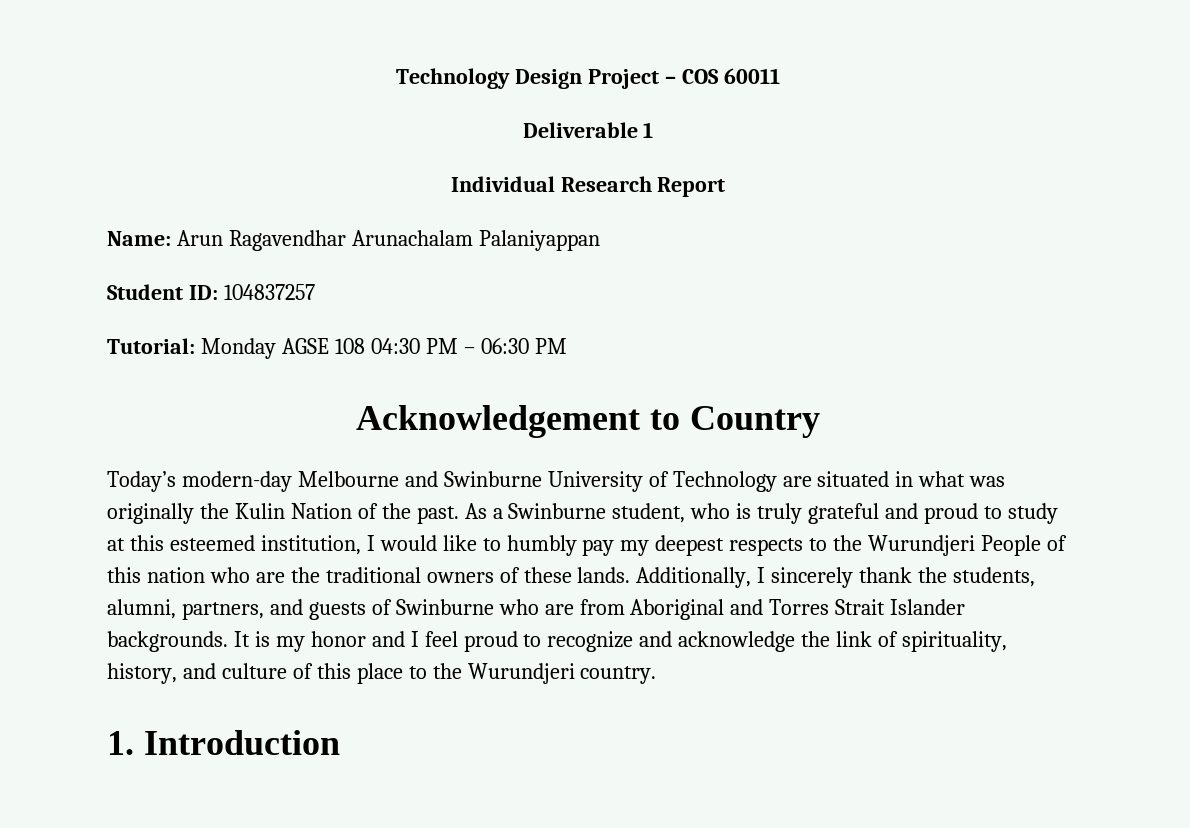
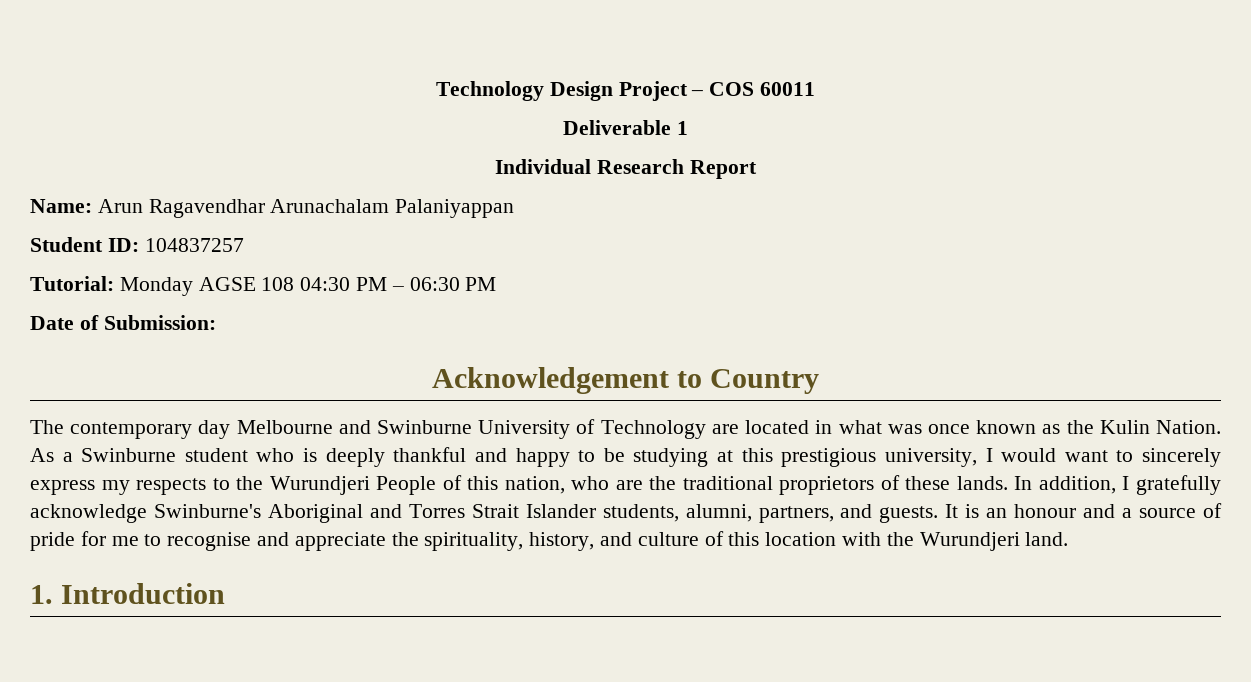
(567, 346) none -> [30,315,216,330] // Date of Submission:
[107,471,292,492] Today’s modern-day -> [30,420,231,439] The contemporary day
[817,471,890,487] situated -> [745,420,810,434] located
[107,503,459,524] originally the Kulin Nation of the past. -> [927,420,1221,434] once known as the Kulin Nation.
[612,503,686,523] student, -> [184,448,248,462] student
[757,503,1058,524] [107,535,725,556] truly grateful and proud to study at this esteemed institution, I would like to humbly pay my deepest -> [325,447,1221,467] [30,480,130,495] deeply thankful and happy to be studying at this prestigious university, I would want to sincerely express my
[146,567,205,583] nation -> [504,476,565,494] nation,
[426,572,494,583] owners -> [779,476,875,495] proprietors
[636,567,1036,588] [107,599,625,620] Additionally, I sincerely thank the students, alumni, partners, and guests of Swinburne who are from -> [1014,475,1221,495] [30,504,261,523] In addition, I gratefully acknowledge Swinburne's
[107,631,899,652] backgrounds. It is my honor and I feel proud to recognize and acknowledge the link of -> [602,503,1222,523] [30,531,419,551] students, alumni, partners, and guests. It is an honour and a source of pride for me to recognise and appreciate the
[356,663,657,684] place to the Wurundjeri country. -> [765,532,1069,551] location with the Wurundjeri land.

